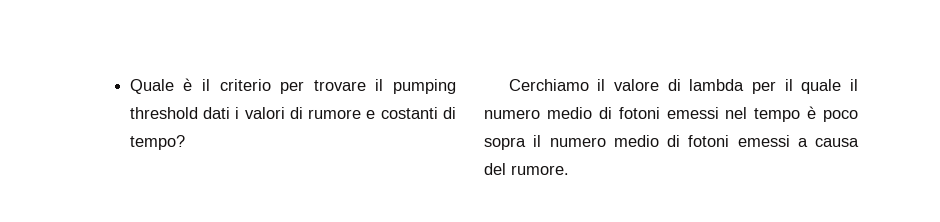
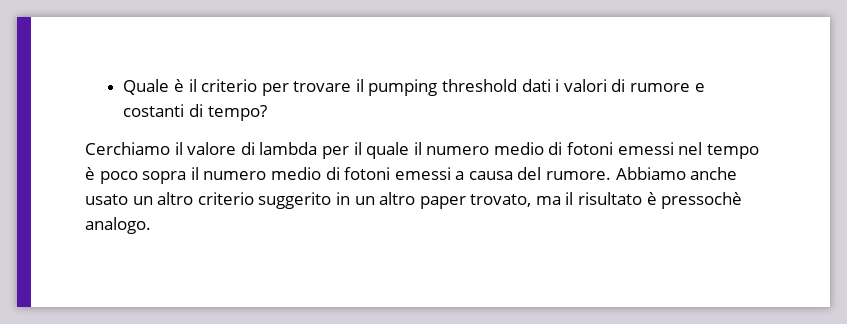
(569, 170) none -> [615,167,738,180] [85,192,743,209] [85,217,151,234] Abbiamo anche usato un altro criterio suggerito in un altro paper trovato, ma il risultato è pressochè analogo.

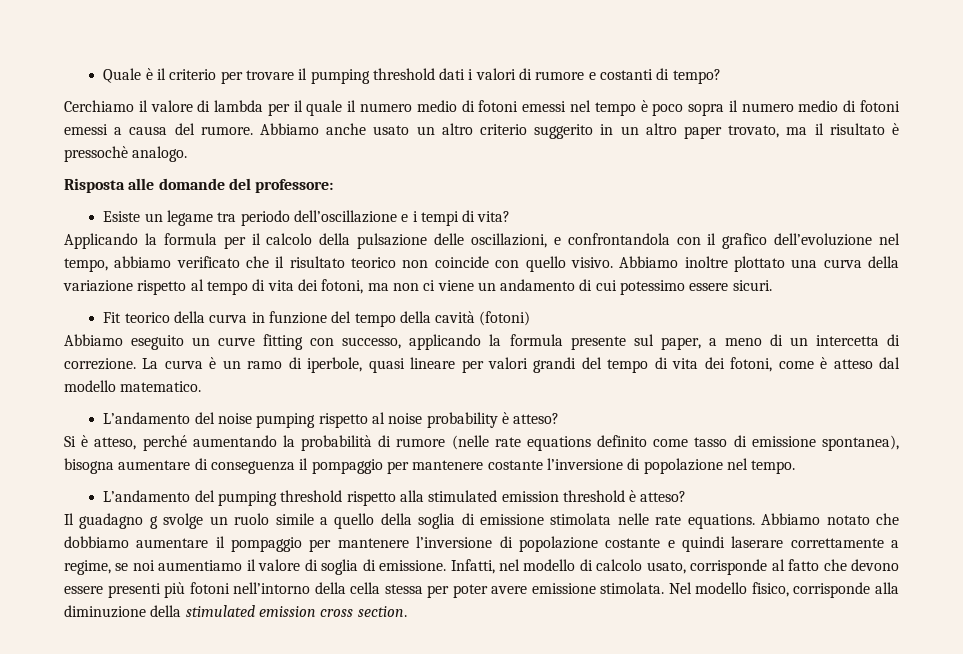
(151, 225) none -> [64,178,334,193] [103,210,511,226] [64,233,900,249] [64,256,900,272] [63,279,772,295] [103,311,531,327] [64,334,900,350] [64,357,901,373] [64,380,202,392] [103,412,560,428] [64,435,899,451] [64,458,796,474] [103,490,687,506] [64,513,900,529] [64,536,900,552] [64,559,900,575] [64,582,899,598] [64,605,407,618] // Risposta alle domande del professore: // Esiste un legame tra periodo dell’oscillazione e i tempi di vita? // Applicando la formula per il calcolo della pulsazione delle oscillazioni, e confrontandola con il grafico dell’evoluzione nel tempo, abbiamo verificato che il risultato teorico non coincide con quello visivo. Abbiamo inoltre plottato una curva della variazione rispetto al tempo di vita dei fotoni, ma non ci viene un andamento di cui potessimo essere sicuri. // Fit teorico della curva in funzione del tempo della cavità (fotoni) // Abbiamo eseguito un curve fitting con successo, applicando la formula presente sul paper, a meno di un intercetta di correzione. La curva è un ramo di iperbole, quasi lineare per valori grandi del tempo di vita dei fotoni, come è atteso dal modello matematico. // L’andamento del noise pumping rispetto al noise probability è atteso? // Si è atteso, perché aumentando la probabilità di rumore (nelle rate equations definito come tasso di emissione spontanea), bisogna aumentare di conseguenza il pompaggio per mantenere costante l’inversione di popolazione nel tempo. // L’andamento del pumping threshold rispetto alla stimulated emission threshold è atteso? // Il guadagno g svolge un ruolo simile a quello della soglia di emissione stimolata nelle rate equations. Abbiamo notato che dobbiamo aumentare il pompaggio per mantenere l’inversione di popolazione costante e quindi laserare correttamente a regime, se noi aumentiamo il valore di soglia di emissione. Infatti, nel modello di calcolo usato, corrisponde al fatto che devono essere presenti più fotoni nell’intorno della cella stessa per poter avere emissione stimolata. Nel modello fisico, corrisponde alla diminuzione della stimulated emission cross section.

